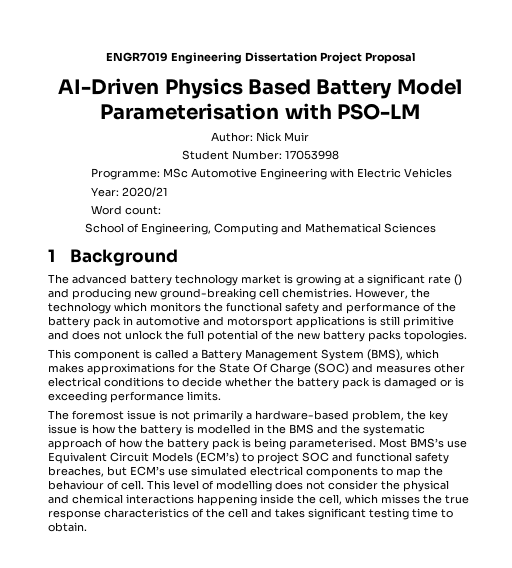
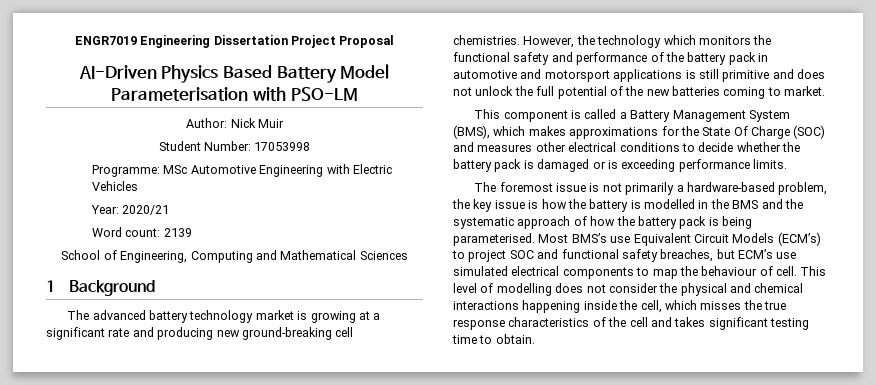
(162, 210) none -> [163,228,192,237] 2139
[454,274,462,286] () -> (130, 332) none
[323,330,467,342] battery packs topologies. -> [672,86,826,99] batteries coming to market.

